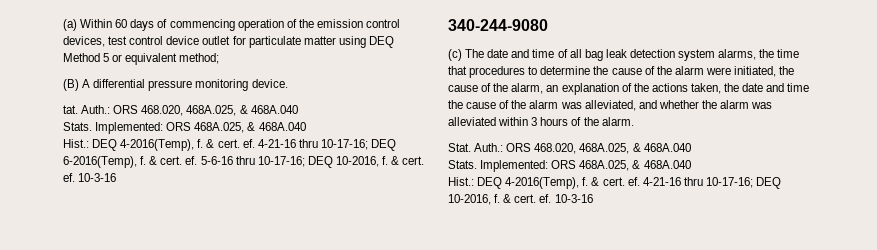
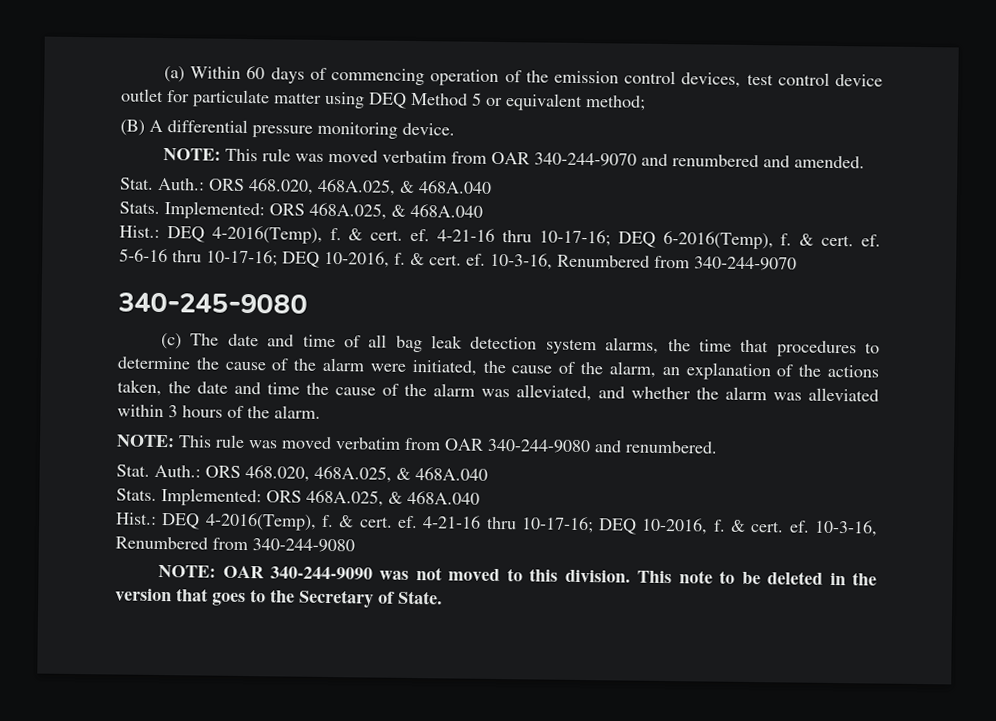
[63,105,78,114] tat. -> [163,148,866,169] [120,177,154,190] NOTE: This rule was moved verbatim from OAR 340-244-9070 and renumbered and amended. // Stat.
[78,173,117,182] [448,19,548,31] 10-3-16 // 340-244-9080 -> [490,252,797,271] [117,292,308,314] 10-3-16, Renumbered from 340-244-9070 // 340-245-9080
(634, 121) none -> [116,434,718,454] // NOTE: This rule was moved verbatim from OAR 340-244-9080 and renumbered.
[554,194,593,203] 10-3-16 -> [814,519,878,537] [115,536,355,553] [158,564,878,586] [115,588,443,608] 10-3-16, Renumbered from 340-244-9080 // NOTE: OAR 340-244-9090 was not moved to this division. This note to be deleted in the version that goes to the Secretary of State.

